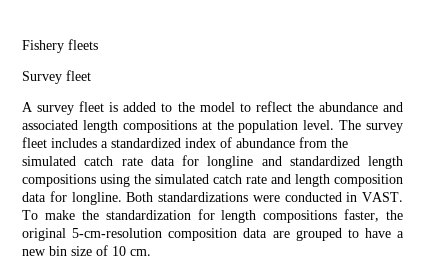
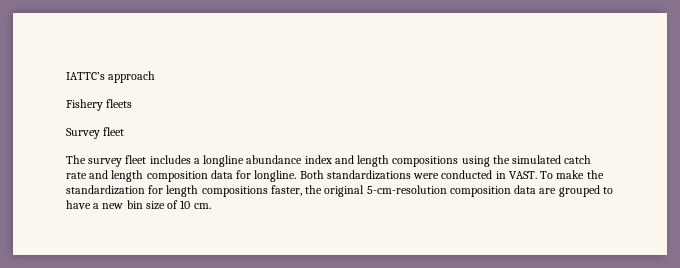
(22, 46) none -> [66,71,156,83] IATTC’s approach //
[22,101,403,115] [22,120,335,133] A survey fleet is added to the model to reflect the abundance and associated length compositions at the population level. -> (125, 131) none
[111,137,348,148] [22,155,360,169] standardized index of abundance from the simulated catch rate data for longline and standardized -> [203,155,354,167] longline abundance index and

